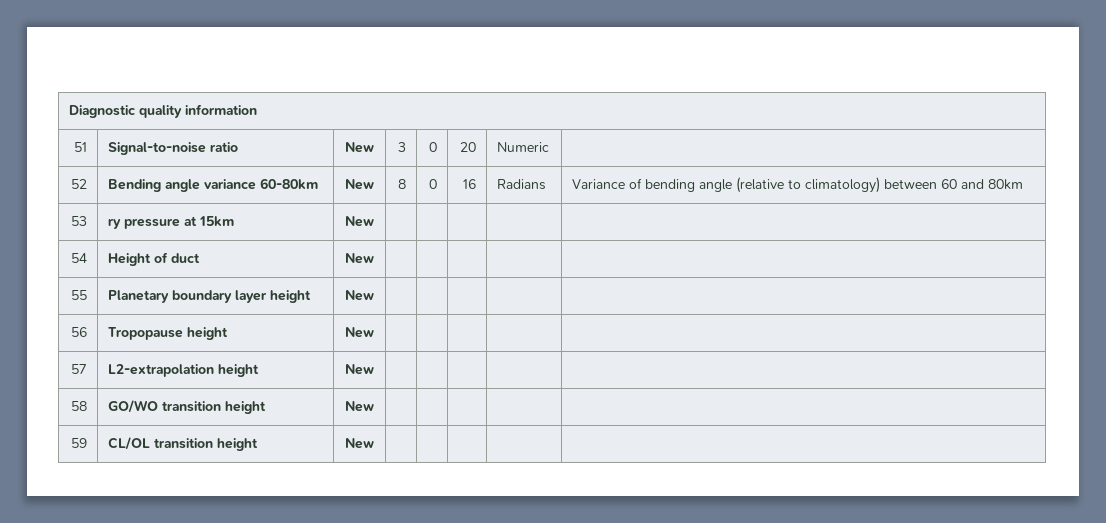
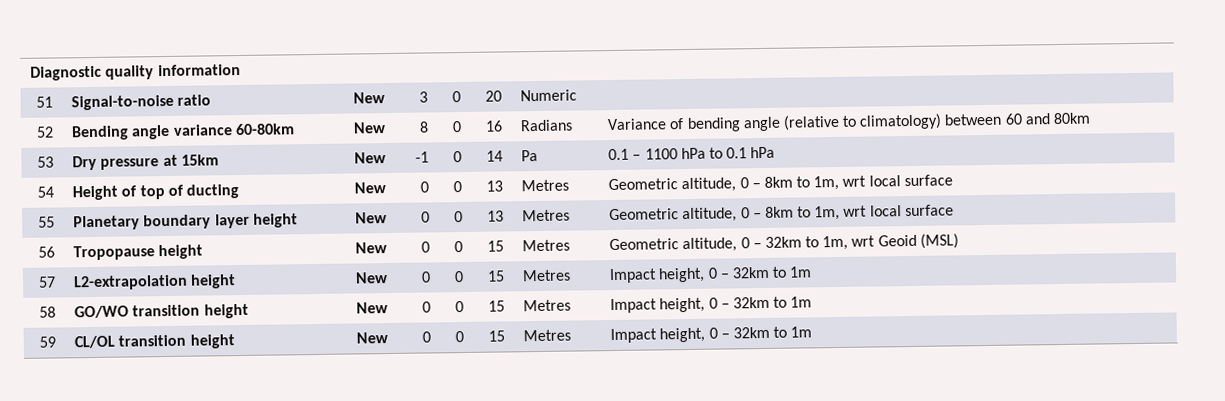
[108,218,122,229] ry -> [72,155,98,171] Dry
[70,253,87,263] [108,252,201,266] [345,253,374,264] | | | | // 54 | Height of duct | New | | | | | -> [414,151,429,163] [452,151,462,163] [485,150,503,162] [521,149,539,162] [608,146,776,161] [36,186,54,198] [72,184,239,201] [354,182,386,194] [419,181,429,193] [452,181,462,193] [485,180,503,192] [521,179,570,192] [608,174,953,193] -1 | 0 | 14 | Pa | 0.1 – 1100 hPa to 0.1 hPa // 54 | Height of top of ducting | New | 0 | 0 | 13 | Metres | Geometric altitude, 0 – 8km to 1m, wrt local surface
[70,327,87,337] [108,327,229,340] [345,327,374,338] [70,364,87,374] [108,364,260,377] [345,364,374,375] | | | | // 56 | Tropopause height | New | | | | | // 57 | L2-extrapolation height | New | | | | | -> [420,211,430,223] [453,211,463,223] [486,210,504,222] [522,209,571,222] [609,204,954,223] [37,246,55,258] [73,244,204,261] [355,242,387,254] [420,241,430,253] [453,241,463,253] [486,240,504,252] [522,239,571,252] [609,233,959,253] [37,276,56,288] [73,274,237,291] [355,272,388,284] [420,271,431,283] [453,271,464,283] [486,270,505,282] [522,269,572,282] [609,266,813,284] 0 | 0 | 13 | Metres | Geometric altitude, 0 – 8km to 1m, wrt local surface // 56 | Tropopause height | New | 0 | 0 | 15 | Metres | Geometric altitude, 0 – 32km to 1m, wrt Geoid (MSL) // 57 | L2-extrapolation height | New | 0 | 0 | 15 | Metres | Impact height, 0 – 32km to 1m
(374, 406) | | | | -> [421,301,431,313] [454,301,464,313] [487,300,505,312] [523,299,572,312] [610,296,813,314] 0 | 0 | 15 | Metres | Impact height, 0 – 32km to 1m
(374, 443) | | | | -> [421,331,431,343] [454,331,464,343] [487,330,505,342] [523,329,572,342] [610,326,813,344] 0 | 0 | 15 | Metres | Impact height, 0 – 32km to 1m

